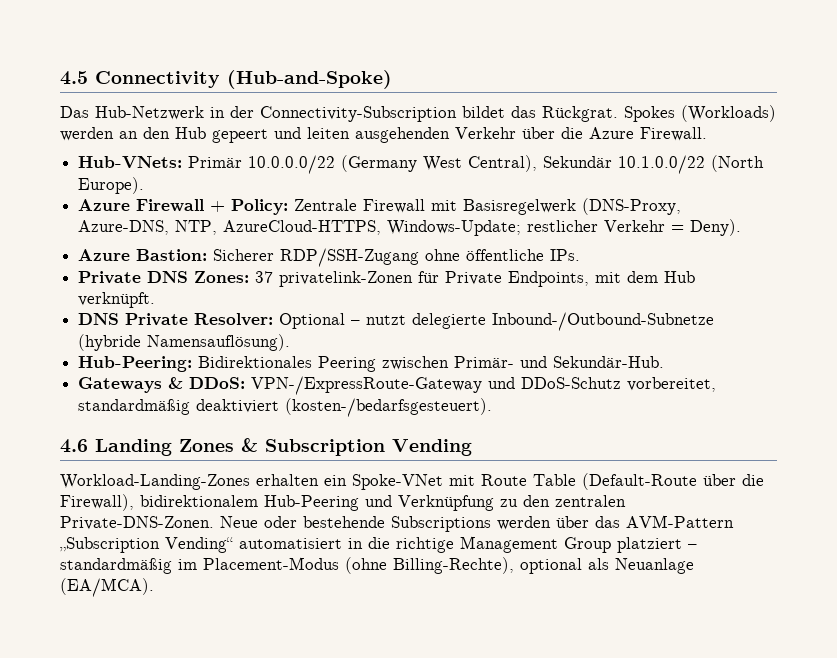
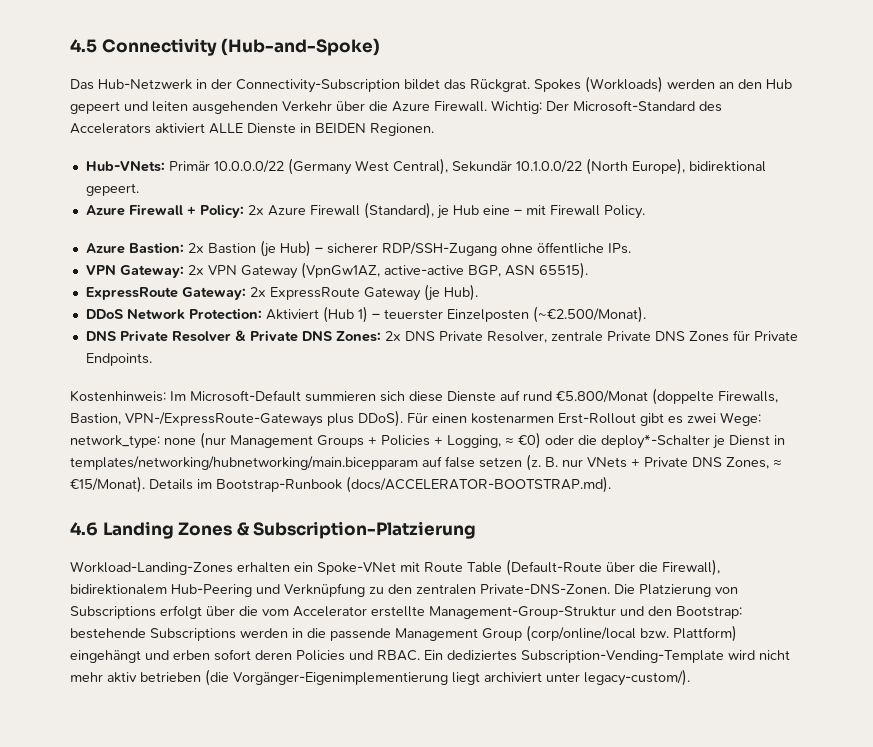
(707, 134) none -> [491,100,722,114] [70,123,434,136] Wichtig: Der Microsoft-Standard des Accelerators aktiviert ALLE Dienste in BEIDEN Regionen.
[78,177,145,194] Europe). -> [631,158,766,175] [85,183,139,196] Europe), bidirektional gepeert.
[294,198,682,215] [78,219,742,236] [78,248,581,267] [78,271,696,287] [78,292,156,308] [78,312,715,331] [78,334,291,351] [78,356,665,372] [78,376,717,395] [78,398,493,417] Zentrale Firewall mit Basisregelwerk (DNS-Proxy, Azure-DNS, NTP, AzureCloud-HTTPS, Windows-Update; restlicher Verkehr = Deny). // Azure Bastion: Sicherer RDP/SSH-Zugang ohne öffentliche IPs. // Private DNS Zones: 37 privatelink-Zonen für Private Endpoints, mit dem Hub verknüpft. // DNS Private Resolver: Optional – nutzt delegierte Inbound-/Outbound-Subnetze (hybride Namensauflösung). // Hub-Peering: Bidirektionales Peering zwischen Primär- und Sekundär-Hub. // Gateways & DDoS: VPN-/ExpressRoute-Gateway und DDoS-Schutz vorbereitet, standardmäßig deaktiviert (kosten-/bedarfsgesteuert). -> [247,202,645,219] [85,240,631,257] [85,262,588,279] [85,284,478,301] [85,306,646,323] [85,330,798,343] [85,353,152,366] [70,388,778,405] [70,410,761,427] [70,432,785,449] [70,454,782,471] [70,476,611,493] 2x Azure Firewall (Standard), je Hub eine – mit Firewall Policy. // Azure Bastion: 2x Bastion (je Hub) – sicherer RDP/SSH-Zugang ohne öffentliche IPs. // VPN Gateway: 2x VPN Gateway (VpnGw1AZ, active-active BGP, ASN 65515). // ExpressRoute Gateway: 2x ExpressRoute Gateway (je Hub). // DDoS Network Protection: Aktiviert (Hub 1) – teuerster Einzelposten (~€2.500/Monat). // DNS Private Resolver & Private DNS Zones: 2x DNS Private Resolver, zentrale Private DNS Zones für Private Endpoints. // Kostenhinweis: Im Microsoft-Default summieren sich diese Dienste auf rund €5.800/Monat (doppelte Firewalls, Bastion, VPN-/ExpressRoute-Gateways plus DDoS). Für einen kostenarmen Erst-Rollout gibt es zwei Wege: network_type: none (nur Management Groups + Policies + Logging, ≈ €0) oder die deploy*-Schalter je Dienst in templates/networking/hubnetworking/main.bicepparam auf false setzen (z. B. nur VNets + Private DNS Zones, ≈ €15/Monat). Details im Bootstrap-Runbook (docs/ACCELERATOR-BOOTSTRAP.md).
[265,439,472,456] Subscription Vending -> [253,521,477,539] Subscription-Platzierung
[220,515,734,532] [60,537,342,553] Neue oder bestehende Subscriptions werden über das AVM-Pattern „Subscription Vending“ automatisiert -> [614,584,738,597] [70,605,742,619] [70,628,288,641] Die Platzierung von Subscriptions erfolgt über die vom Accelerator erstellte Management-Group-Struktur und den Bootstrap: bestehende Subscriptions werden
[396,537,454,553] richtige -> [330,628,391,641] passende
[617,537,697,553] [60,557,694,574] [60,578,154,597] platziert – standardmäßig im Placement-Modus (ohne Billing-Rechte), optional als Neuanlage (EA/MCA). -> [526,625,737,642] [70,649,790,663] [70,669,690,686] (corp/online/local bzw. Plattform) eingehängt und erben sofort deren Policies und RBAC. Ein dediziertes Subscription-Vending-Template wird nicht mehr aktiv betrieben (die Vorgänger-Eigenimplementierung liegt archiviert unter legacy-custom/).

